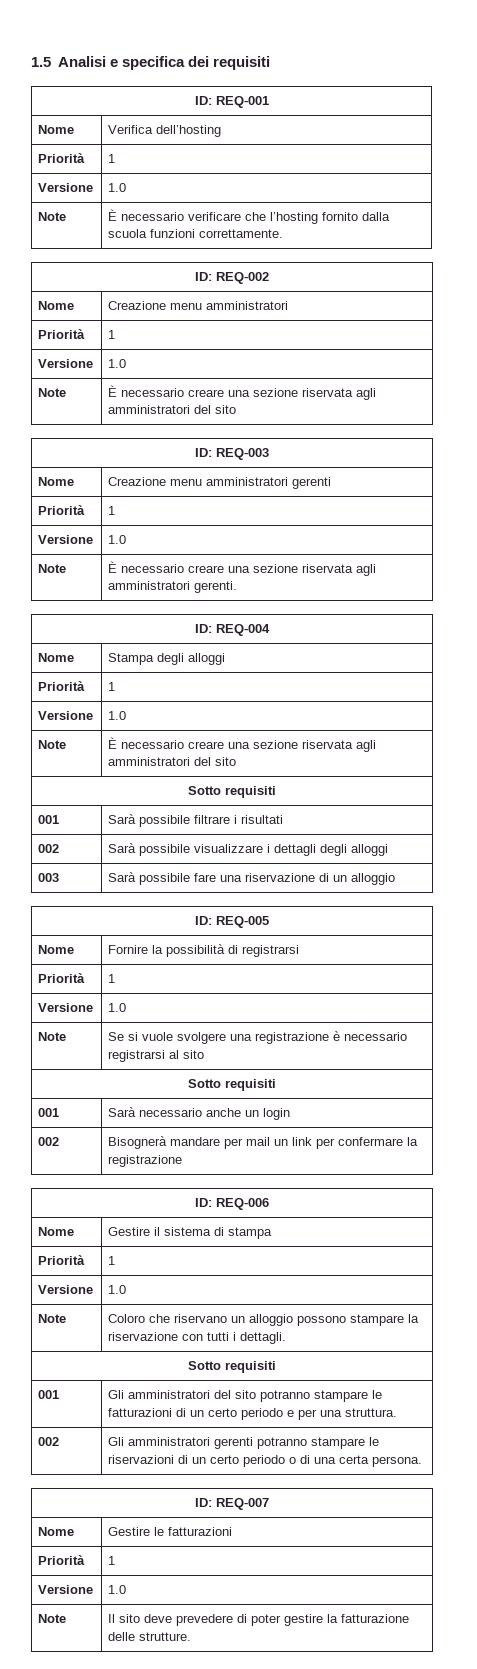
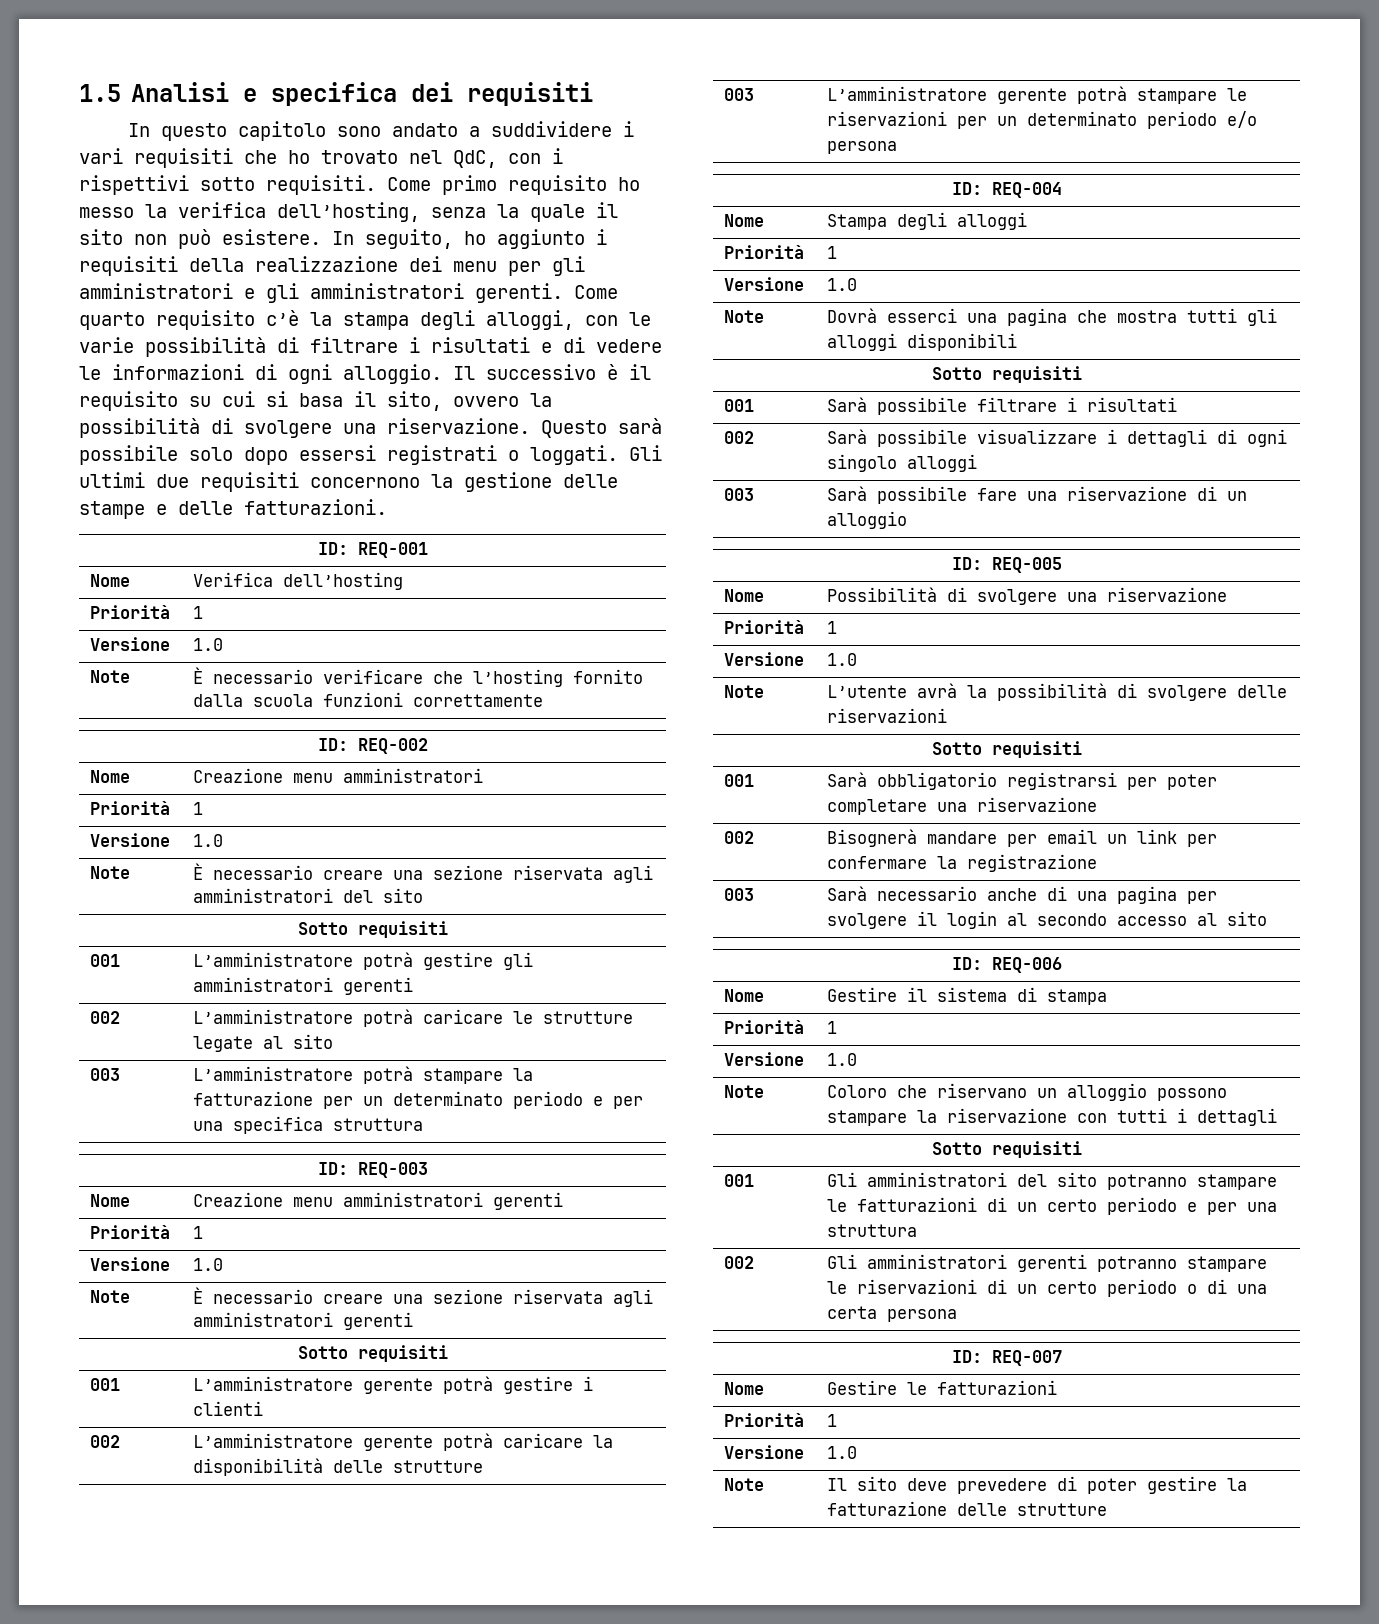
(270, 63) none -> [127,121,634,141] [79,148,563,168] [79,175,640,195] [79,202,618,222] [79,229,607,249] [79,256,585,276] [79,283,618,303] [79,310,651,330] [79,337,662,357] [79,364,651,384] [79,391,552,411] [79,418,662,438] [79,445,662,465] [79,472,618,492] [79,499,387,519] // In questo capitolo sono andato a suddividere i vari requisiti che ho trovato nel QdC, con i rispettivi sotto requisiti. Come primo requisito ho messo la verifica dell’hosting, senza la quale il sito non può esistere. In seguito, ho aggiunto i requisiti della realizzazione dei menu per gli amministratori e gli amministratori gerenti. Come quarto requisito c’è la stampa degli alloggi, con le varie possibilità di filtrare i risultati e di vedere le informazioni di ogni alloggio. Il successivo è il requisito su cui si basa il sito, ovvero la possibilità di svolgere una riservazione. Questo sarà possibile solo dopo essersi registrati o loggati. Gli ultimi due requisiti concernono la gestione delle stampe e delle fatturazioni.
[199,229,284,238] correttamente. -> [413,694,544,707] correttamente
(237, 409) none -> [297,921,448,938] [90,954,121,967] [193,952,534,970] [193,977,414,995] [90,1011,121,1024] [193,1009,634,1027] [193,1034,334,1052] [90,1068,121,1081] [193,1066,534,1084] [193,1091,644,1109] [193,1116,424,1134] // Sotto requisiti // 001 | L’amministratore potrà gestire gli amministratori gerenti // 002 | L’amministratore potrà caricare le strutture legate al sito // 003 | L’amministratore potrà stampare la fatturazione per un determinato periodo e per una specifica struttura
[194,581,238,593] gerenti. -> [343,1312,414,1330] [297,1345,448,1362] [90,1378,121,1391] [193,1376,594,1394] [193,1401,264,1416] [90,1435,121,1448] [193,1433,614,1451] [193,1458,484,1476] [724,88,755,101] [827,86,1248,104] [827,111,1258,129] [827,141,898,154] gerenti // Sotto requisiti // 001 | L’amministratore gerente potrà gestire i clienti // 002 | L’amministratore gerente potrà caricare la disponibilità delle strutture // 003 | L’amministratore gerente potrà stampare le riservazioni per un determinato periodo e/o persona
[108,737,377,752] [108,757,237,766] È necessario creare una sezione riservata agli amministratori del sito -> [827,308,1278,326] [827,333,1018,351] Dovrà esserci una pagina che mostra tutti gli alloggi disponibili
[320,844,348,856] degli -> [1217,429,1288,447] [827,454,898,472] di ogni singolo
[108,944,300,957] [38,973,86,983] [108,974,116,983] [38,1003,94,1012] [108,1003,127,1012] [38,1032,67,1041] [108,1031,408,1044] [108,1050,205,1062] [188,1079,276,1091] [38,1108,60,1117] [108,1107,291,1120] Fornire la possibilità di registrarsi // Priorità | 1 // Versione | 1.0 // Note | Se si vuole svolgere una registrazione è necessario registrarsi al sito // Sotto requisiti // 001 | Sarà necessario anche un login -> [827,587,1228,605] [724,620,805,634] [827,621,838,634] [724,652,805,666] [827,653,858,666] [724,685,765,698] [827,683,1288,701] [827,708,948,723] [931,741,1082,758] [724,774,755,787] [827,772,1218,790] [827,797,1098,815] Possibilità di svolgere una riservazione // Priorità | 1 // Versione | 1.0 // Note | L’utente avrà la possibilità di svolgere delle riservazioni // Sotto requisiti // 001 | Sarà obbligatorio registrarsi per poter completare una riservazione
[246,1137,271,1146] mail -> [1047,829,1098,844] email
(183, 1161) none -> [724,888,755,901] [827,886,1218,904] [827,911,1268,929] // 003 | Sarà necessario anche di una pagina per svolgere il login al secondo accesso al sito
[240,1332,287,1344] dettagli. -> [1197,1108,1278,1126] dettagli
[345,1408,398,1417] struttura. -> [827,1224,918,1237] struttura
[372,1456,423,1467] persona. -> [887,1309,958,1322] persona
[139,1632,192,1641] strutture. -> [1017,1503,1108,1516] strutture

